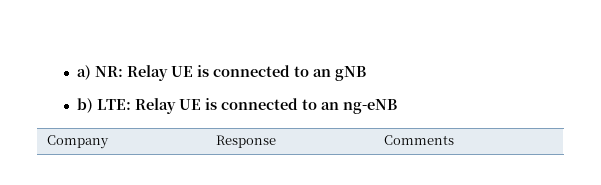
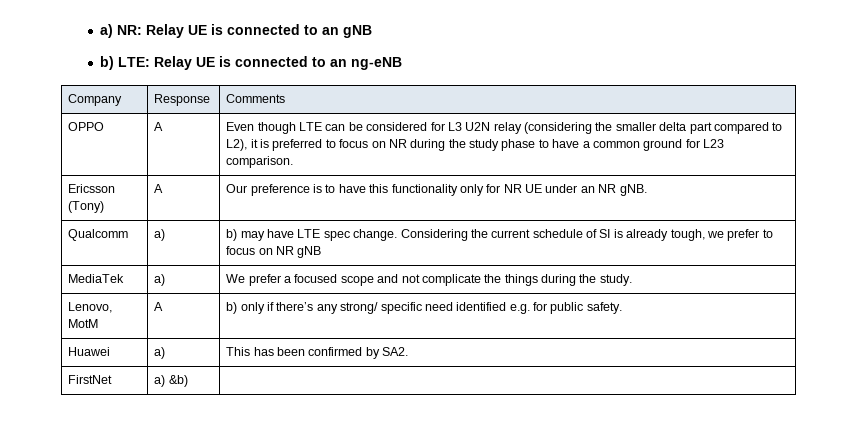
(454, 140) none -> [68,122,105,131] [154,122,164,131] [226,122,783,134] [226,139,725,151] [226,156,294,168] [68,184,116,193] [68,201,105,213] [154,184,164,193] [226,184,647,196] [68,229,129,241] [154,229,166,241] [226,229,773,241] [226,246,322,258] [68,274,125,283] [154,274,166,286] [226,274,632,286] [68,302,113,313] [68,319,99,328] [154,302,164,311] [226,302,622,314] [68,347,111,356] [154,347,166,359] [226,347,409,359] [68,375,113,384] [154,375,188,387] // OPPO | A | Even though LTE can be considered for L3 U2N relay (considering the smaller delta part compared to L2), it is preferred to focus on NR during the study phase to have a common ground for L23 comparison. // Ericsson (Tony) | A | Our preference is to have this functionality only for NR UE under an NR gNB. // Qualcomm | a) | b) may have LTE spec change. Considering the current schedule of SI is already tough, we prefer to focus on NR gNB // MediaTek | a) | We prefer a focused scope and not complicate the things during the study. // Lenovo, MotM | A | b) only if there’s any strong/ specific need identified e.g. for public safety. // Huawei | a) | This has been confirmed by SA2. // FirstNet | a) &b) |

